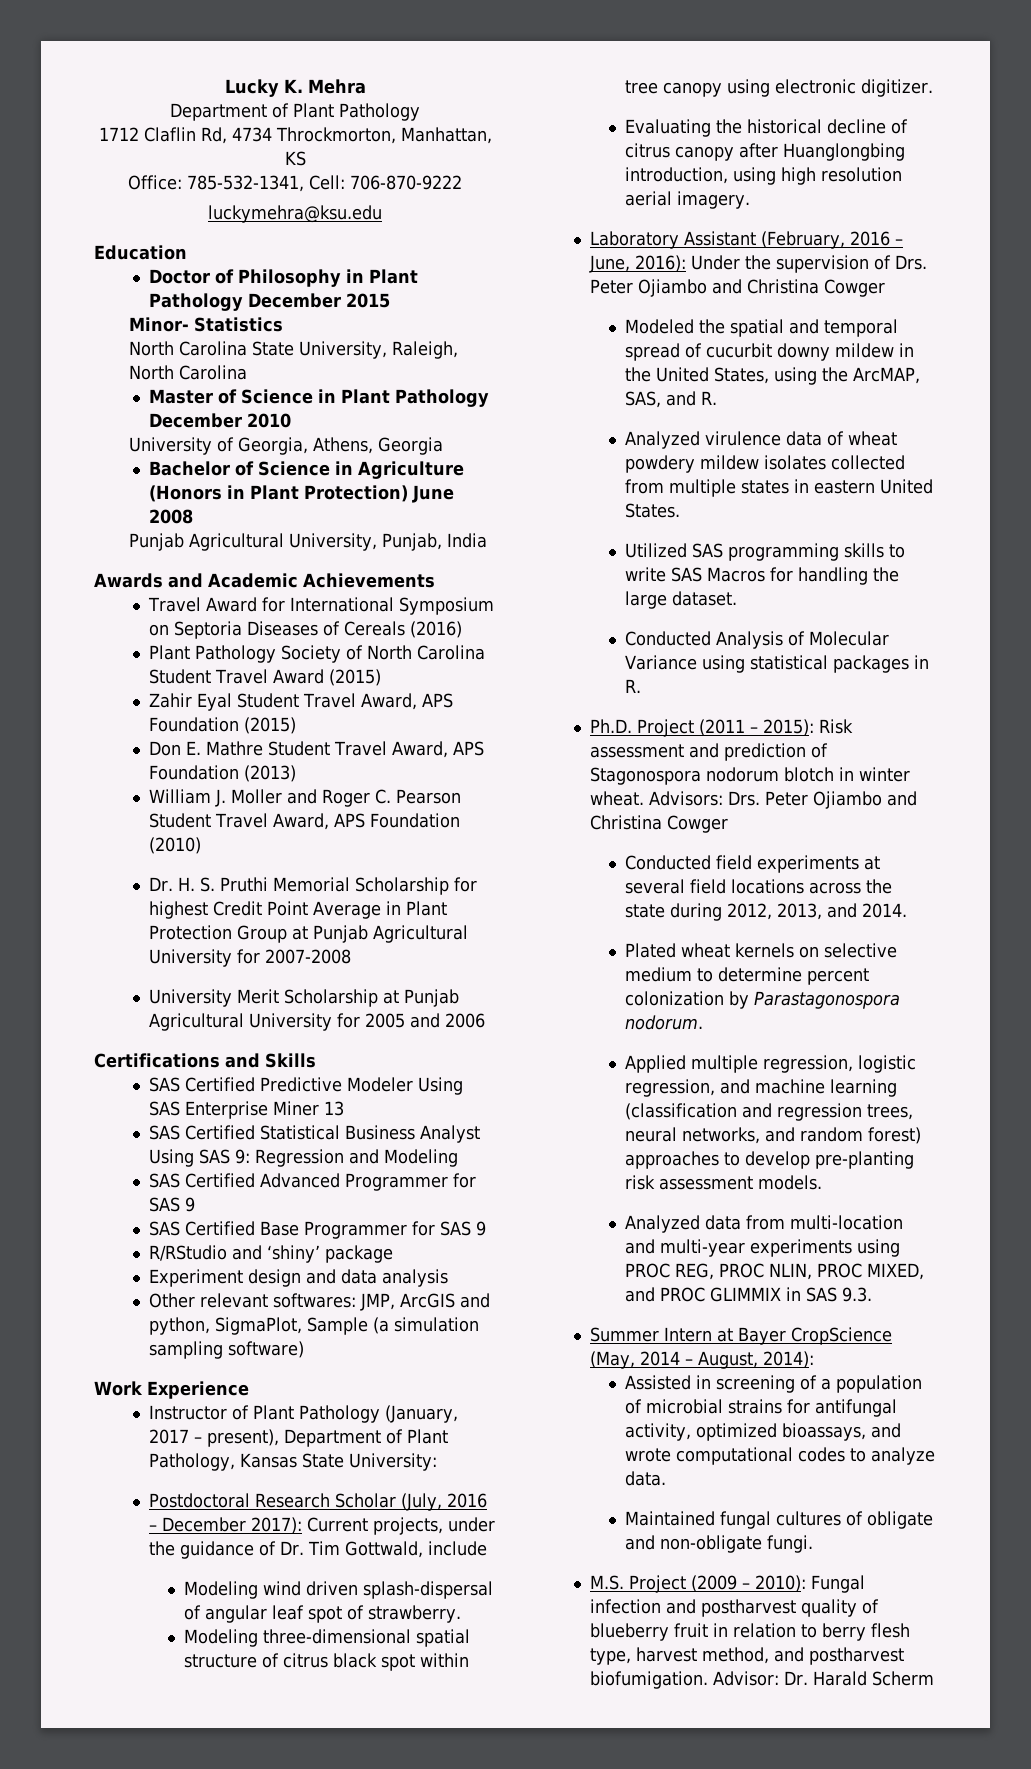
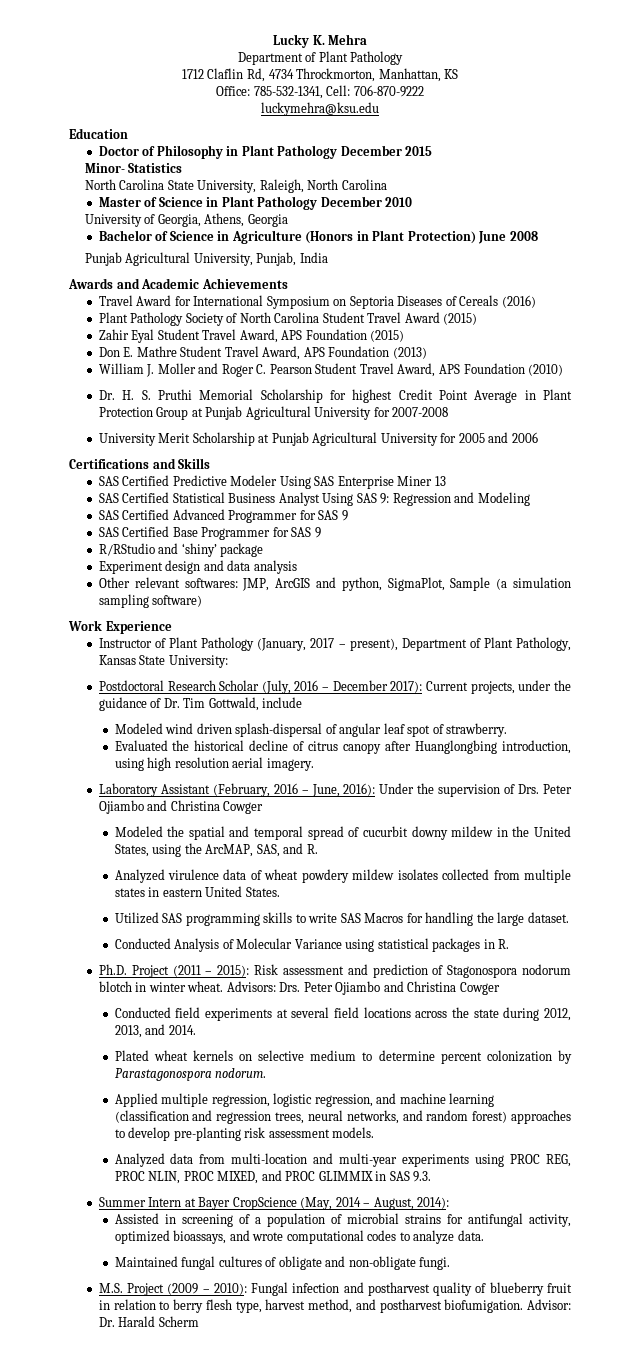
[184,1581,259,1599] Modeling -> [114,723,163,734] Modeled
[184,1629,471,1647] [184,1653,470,1671] [625,79,934,97] [625,119,712,137] Modeling three-dimensional spatial structure of citrus black spot within tree canopy using electronic digitizer. // Evaluating -> [114,740,168,751] Evaluated

